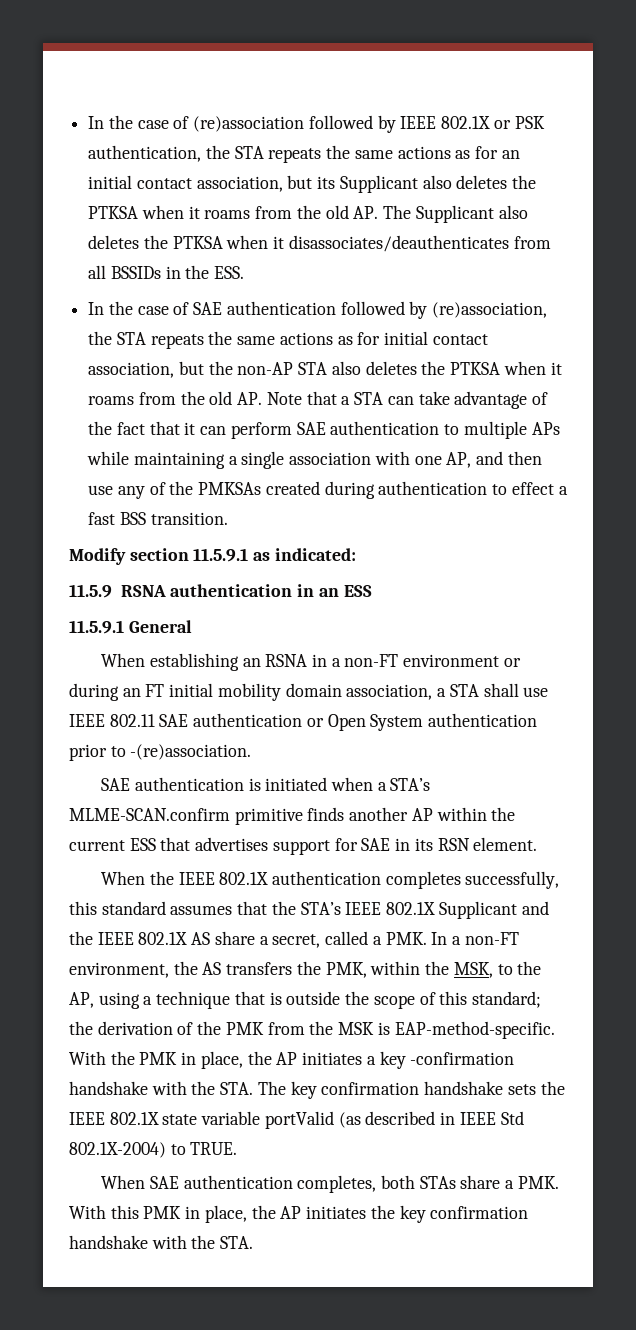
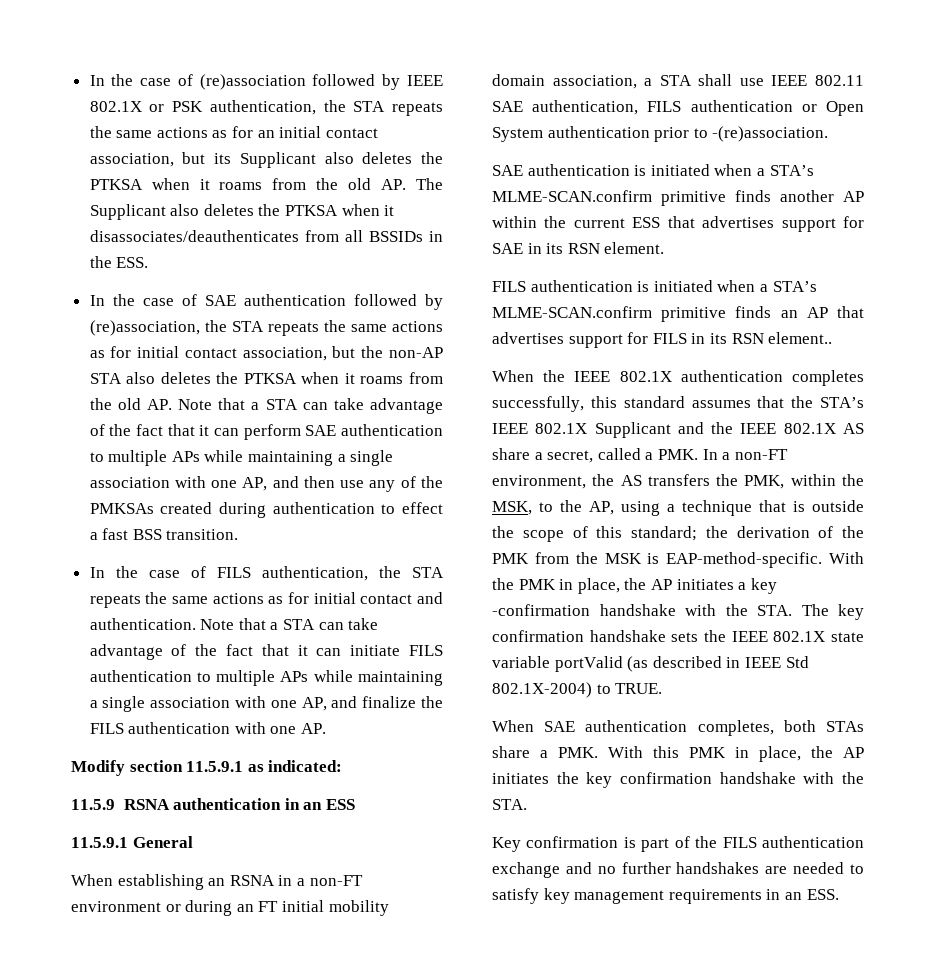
(228, 518) none -> [89,566,444,581] [89,592,443,608] [89,618,379,630] [89,644,443,660] [89,670,443,686] [89,696,443,712] [89,722,327,734] // In the case of FILS authentication, the STA repeats the same actions as for initial contact and authentication. Note that a STA can take advantage of the fact that it can initiate FILS authentication to multiple APs while maintaining a single association with one AP, and finalize the FILS authentication with one AP.
(189, 720) none -> [532,100,682,115] authentication, FILS
(538, 844) none -> [492,280,817,292] [492,306,864,322] [492,332,833,348] // FILS authentication is initiated when a STA’s MLME-SCAN.confirm primitive finds an AP that advertises support for FILS in its RSN element..
(254, 1242) none -> [492,836,864,852] [492,862,864,878] [492,888,839,904] // Key confirmation is part of the FILS authentication exchange and no further handshakes are needed to satisfy key management requirements in an ESS.

